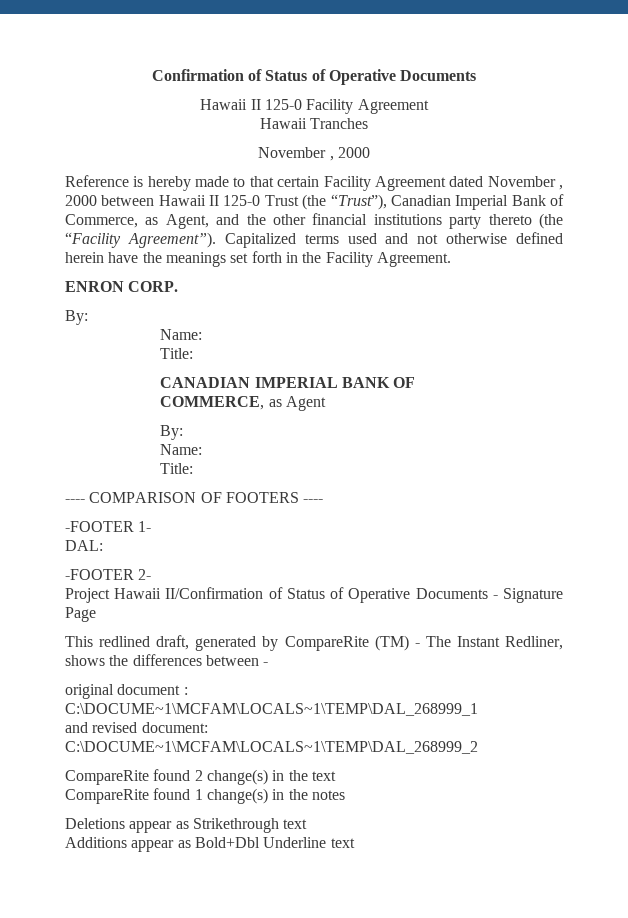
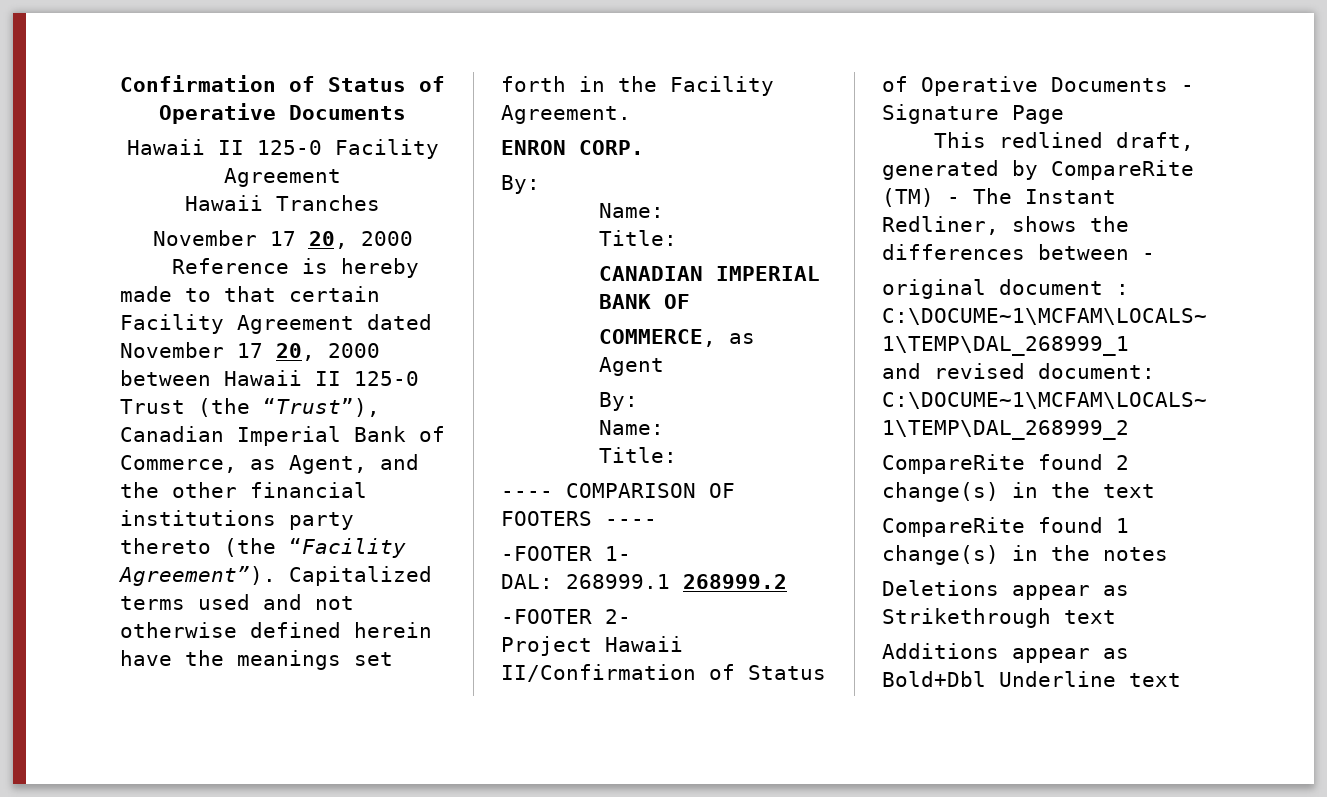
[329,156,334,161] , -> [269,231,348,249] 17 20,
[559,185,563,190] , -> [237,343,315,361] 17 20,
(103, 545) none -> [566,574,787,589] 268999.1 268999.2

